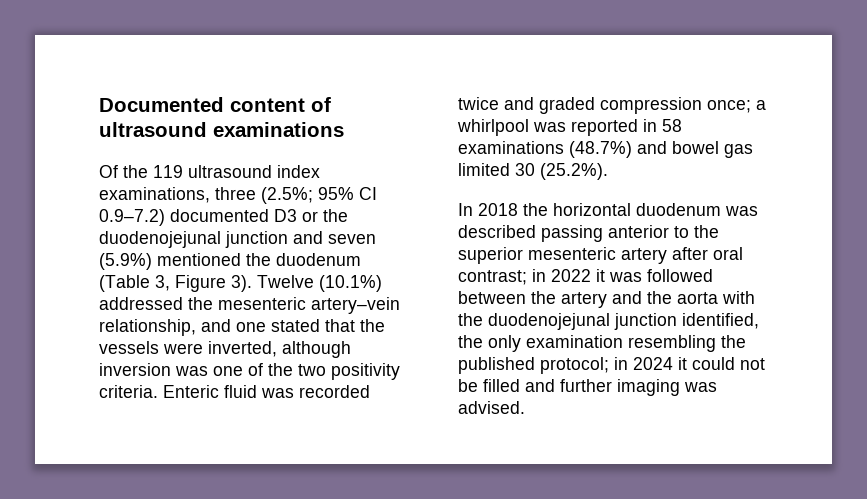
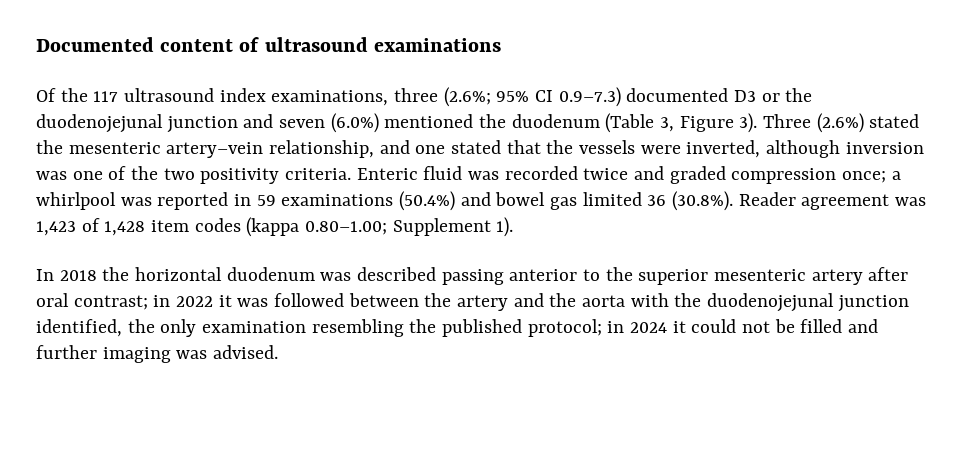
[153,165,183,178] 119 -> [93,91,119,102] 117
[261,187,313,204] (2.5%; -> [443,87,491,107] (2.6%;
[99,209,165,226] 0.9–7.2) -> [558,87,621,107] 0.9–7.3)
[99,253,152,270] (5.9%) -> [330,113,379,133] (6.0%)
[257,275,382,292] [99,297,183,310] Twelve (10.1%) addressed -> [763,113,920,133] Three (2.6%) stated
[662,119,682,132] [458,141,632,158] 58 examinations (48.7%) -> [256,191,456,211] 59 examinations (50.4%)
[515,163,608,180] 30 (25.2%). -> [647,191,927,211] [36,217,514,237] 36 (30.8%). Reader agreement was 1,423 of 1,428 item codes (kappa 0.80–1.00; Supplement 1).

